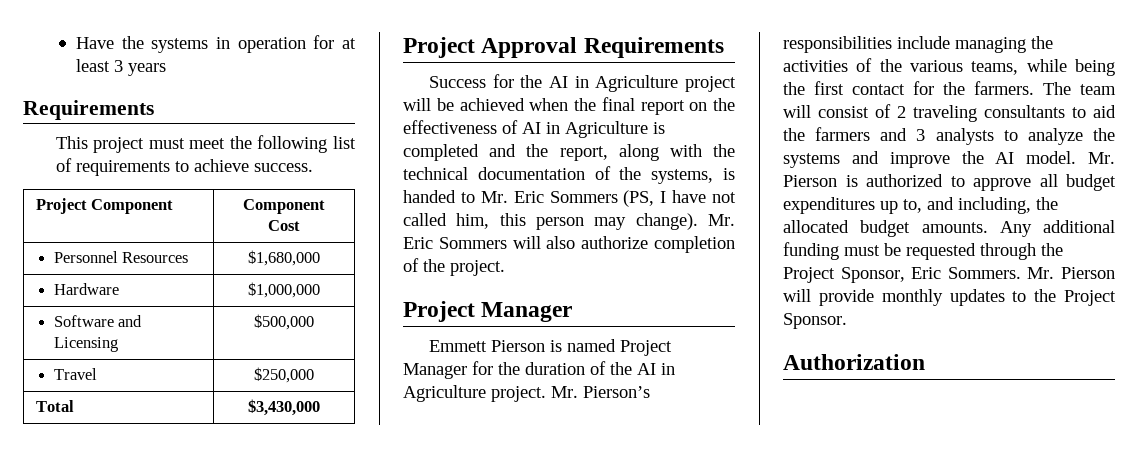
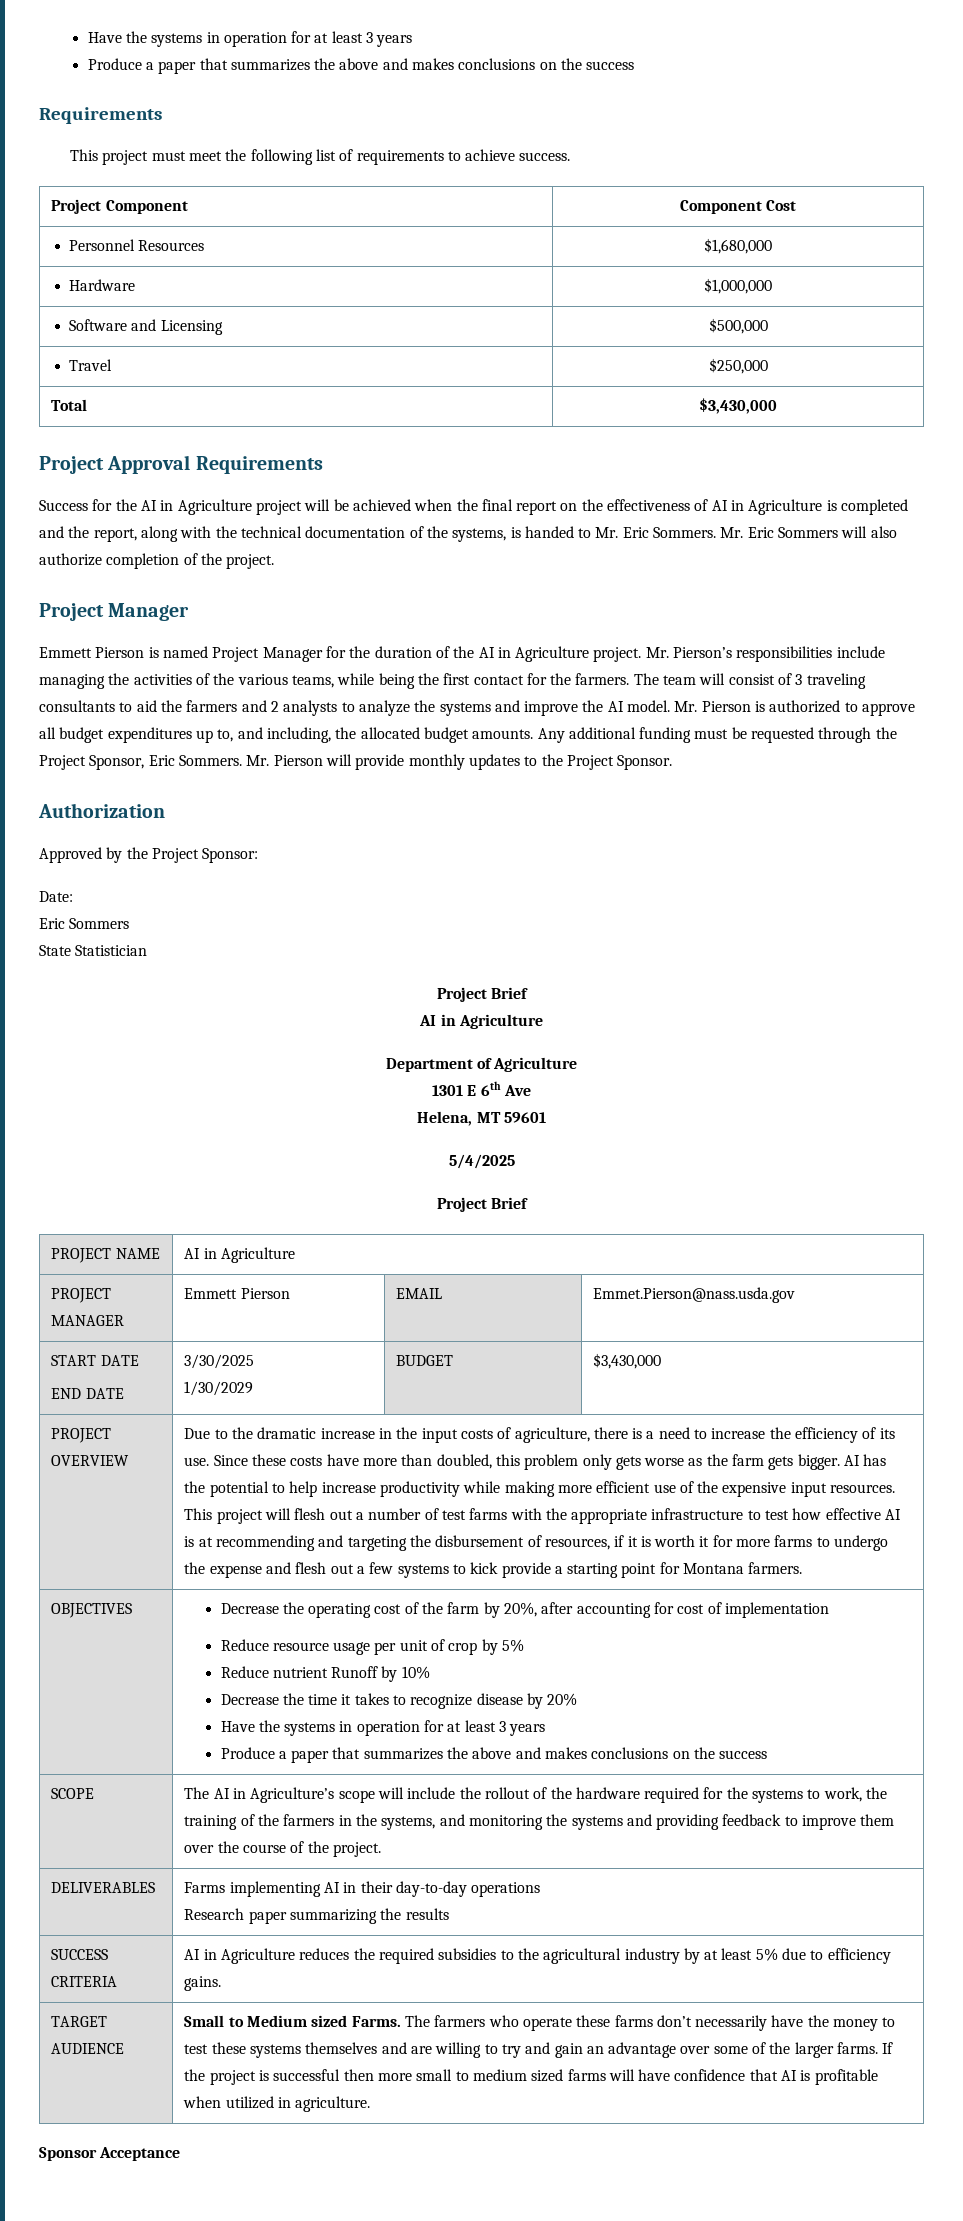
(166, 69) none -> [87,58,635,74] // Produce a paper that summarizes the above and makes conclusions on the success
[549,190,736,207] [403,213,698,230] Sommers (PS, I have not called him, this person may change). -> [653,527,717,538] Sommers.
[897,106,906,118] 2 -> [795,674,803,685] 3
[916,129,926,141] 3 -> [270,701,279,712] 2
(925, 362) none -> [39,847,259,863] [39,891,73,902] [39,918,130,929] [39,945,148,956] [436,987,529,1002] [419,1014,543,1029] [385,1057,578,1072] [432,1081,531,1096] [417,1111,546,1126] [448,1154,515,1169] [436,1197,529,1212] [51,1248,160,1263] [184,1247,295,1263] [51,1288,112,1303] [51,1315,125,1326] [184,1288,290,1299] [396,1288,443,1299] [593,1287,796,1303] [51,1355,139,1366] [51,1388,124,1399] [184,1354,255,1369] [184,1381,254,1396] [396,1355,454,1366] [593,1353,662,1369] [51,1428,112,1443] [51,1455,130,1466] [184,1427,895,1443] [184,1454,887,1470] [184,1481,896,1497] [184,1508,902,1524] [184,1535,889,1551] [184,1562,803,1578] [51,1603,133,1618] [220,1602,829,1618] [220,1639,525,1655] [220,1666,430,1682] [220,1693,578,1709] [220,1720,546,1736] [220,1747,768,1763] [51,1788,95,1799] [184,1787,888,1803] [184,1814,895,1830] [184,1841,381,1857] [51,1882,156,1893] [184,1881,541,1897] [184,1908,449,1924] [51,1949,109,1960] [51,1976,118,1987] [184,1948,891,1964] [184,1976,222,1991] [51,2016,108,2027] [51,2043,125,2054] [184,2015,896,2031] [184,2042,894,2058] [184,2069,878,2085] [183,2096,371,2112] [39,2147,181,2161] // Approved by the Project Sponsor: // Date: // Eric Sommers // State Statistician // Project Brief // AI in Agriculture // Department of Agriculture // 1301 E 6th Ave // Helena, MT 59601 // 5/4/2025 // Project Brief // PROJECT NAME | AI in Agriculture // PROJECT MANAGER | Emmett Pierson | EMAIL | Emmet.Pierson@nass.usda.gov // START DATE // END DATE | 3/30/2025 // 1/30/2029 | BUDGET | $3,430,000 // PROJECT OVERVIEW | Due to the dramatic increase in the input costs of agriculture, there is a need to increase the efficiency of its use. Since these costs have more than doubled, this problem only gets worse as the farm gets bigger. AI has the potential to help increase productivity while making more efficient use of the expensive input resources. This project will flesh out a number of test farms with the appropriate infrastructure to test how effective AI is at recommending and targeting the disbursement of resources, if it is worth it for more farms to undergo the expense and flesh out a few systems to kick provide a starting point for Montana farmers. // OBJECTIVES | Decrease the operating cost of the farm by 20%, after accounting for cost of implementation // Reduce resource usage per unit of crop by 5% // Reduce nutrient Runoff by 10% // Decrease the time it takes to recognize disease by 20% // Have the systems in operation for at least 3 years // Produce a paper that summarizes the above and makes conclusions on the success // SCOPE | The AI in Agriculture’s scope will include the rollout of the hardware required for the systems to work, the training of the farmers in the systems, and monitoring the systems and providing feedback to improve them over the course of the project. // DELIVERABLES | Farms implementing AI in their day-to-day operations // Research paper summarizing the results // SUCCESS CRITERIA | AI in Agriculture reduces the required subsidies to the agricultural industry by at least 5% due to efficiency gains. // TARGET AUDIENCE | Small to Medium sized Farms. The farmers who operate these farms don’t necessarily have the money to test these systems themselves and are willing to try and gain an advantage over some of the larger farms. If the project is successful then more small to medium sized farms will have confidence that AI is profitable when utilized in agriculture. // Sponsor Acceptance

